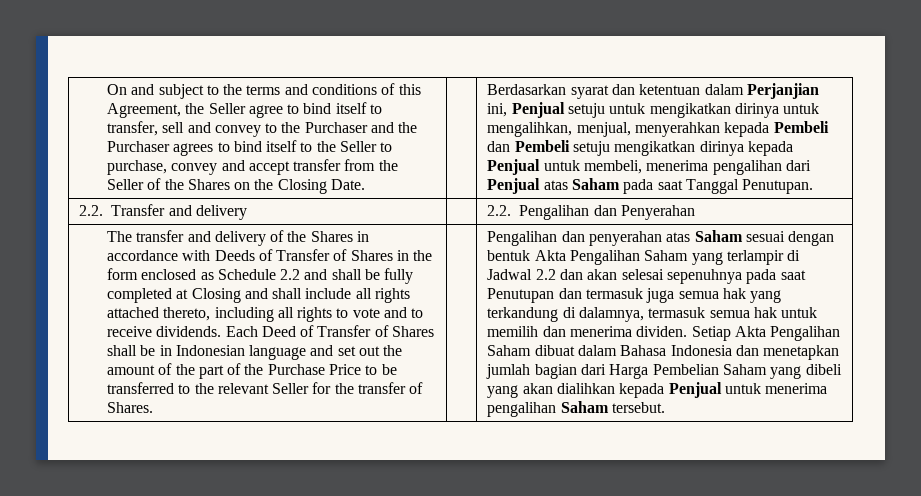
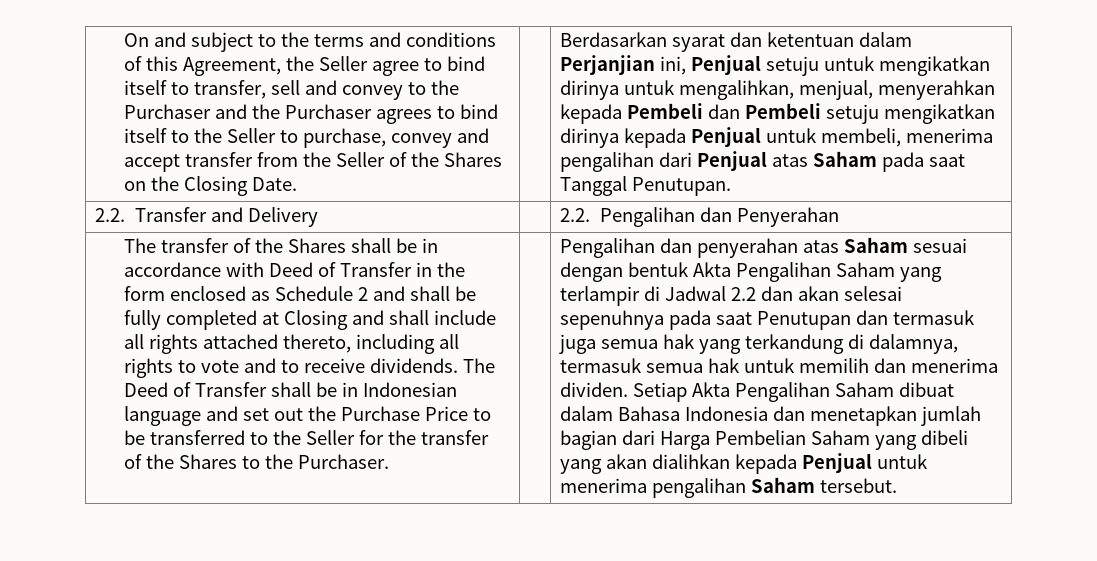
[196,205,248,220] delivery -> [247,207,318,227] Delivery
[187,230,353,246] and delivery of the Shares -> [232,238,417,253] of the Shares shall be
[214,249,393,261] Deeds of Transfer of Shares -> [268,262,412,277] Deed of Transfer
[280,269,301,280] 2.2 -> [357,287,368,301] 2
[225,325,435,337] Each Deed of Transfer of Shares -> [462,358,495,373] [123,382,267,397] The Deed of Transfer
[106,363,264,379] amount of the part of the -> (336, 413) none
[217,383,269,394] relevant -> (301, 437) none
[106,402,153,413] Shares. -> [145,454,389,469] the Shares to the Purchaser.

